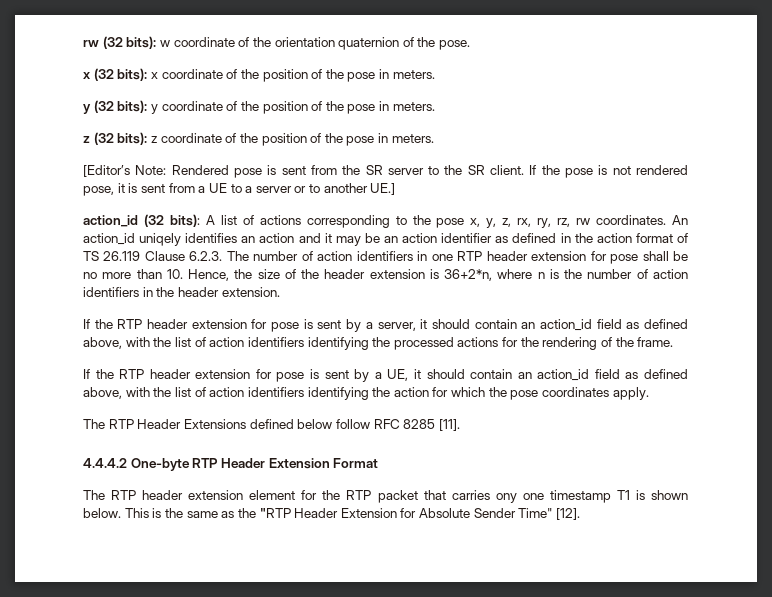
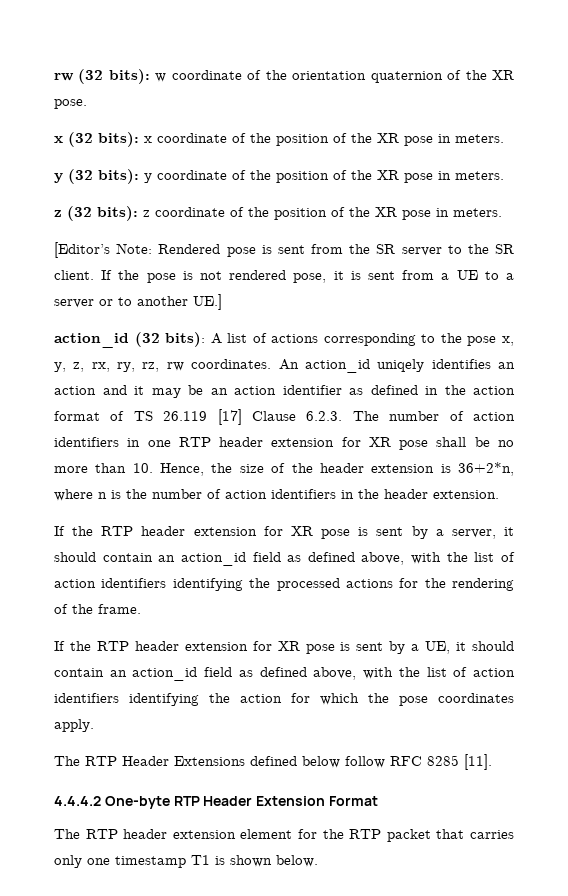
(436, 42) none -> [492,70,514,80] XR
(344, 74) none -> [377,133,399,143] XR
(344, 106) none -> [377,170,399,180] XR
(343, 138) none -> [375,207,397,217] XR
(141, 256) none -> [217,409,242,425] [17]
(607, 256) none -> [368,437,391,447] XR
(268, 324) none -> [290,526,313,536] XR
(272, 374) none -> [277,641,300,651] XR
[495,493,517,503] ony -> [54,855,82,868] only
[124,508,581,520] This is the same as the "RTP Header Extension for Absolute Sender Time" [12]. -> (318, 861) none

